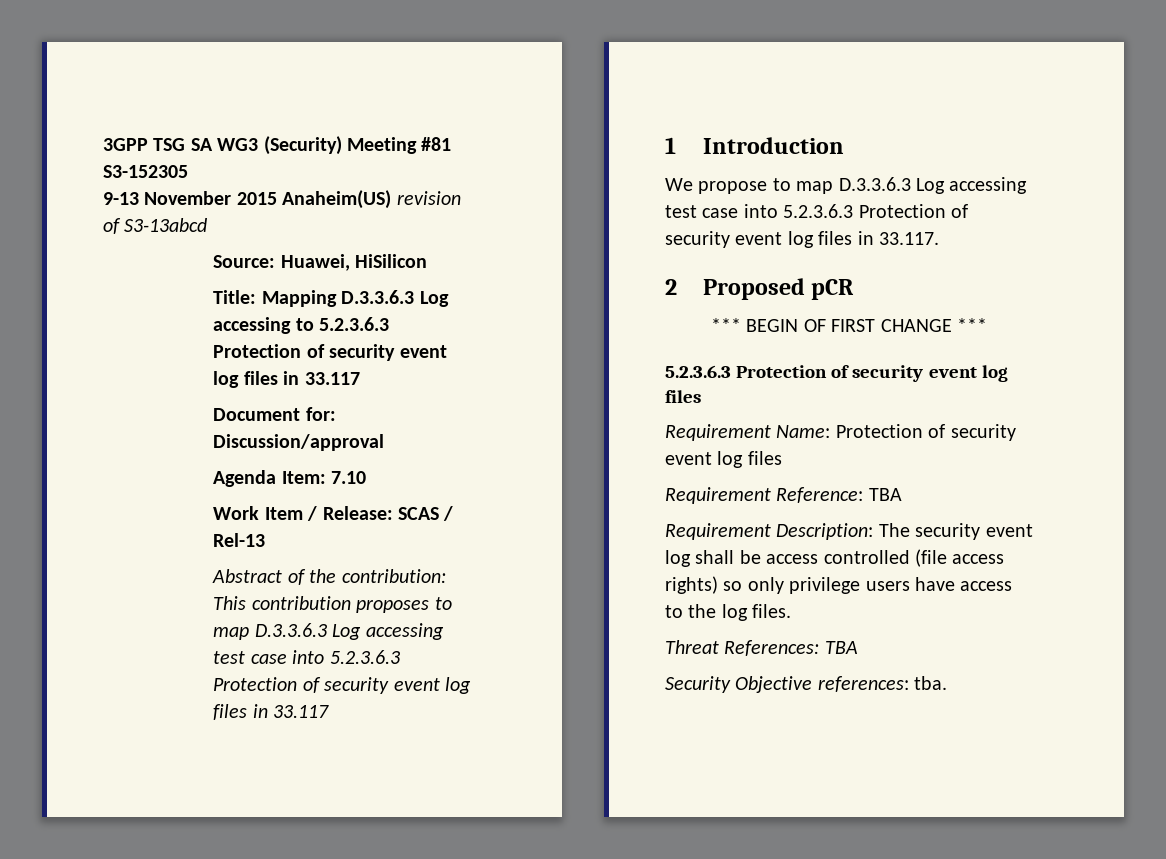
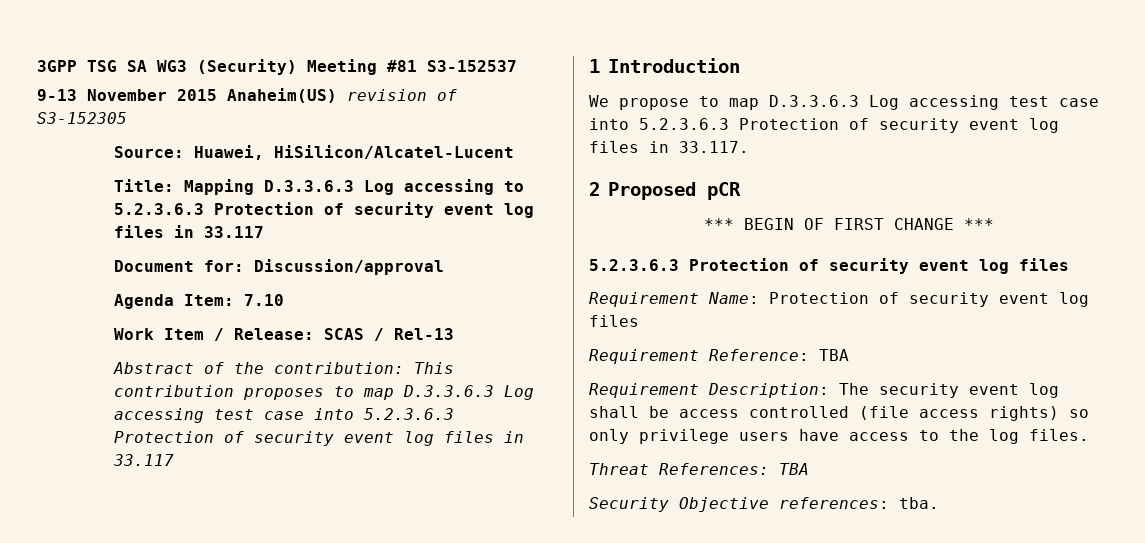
[103,165,188,178] S3-152305 -> [427,60,517,72] S3-152537
[124,218,208,232] S3-13abcd -> [37,112,127,124] S3-152305
[355,254,428,268] HiSilicon -> [274,145,515,159] HiSilicon/Alcatel-Lucent

